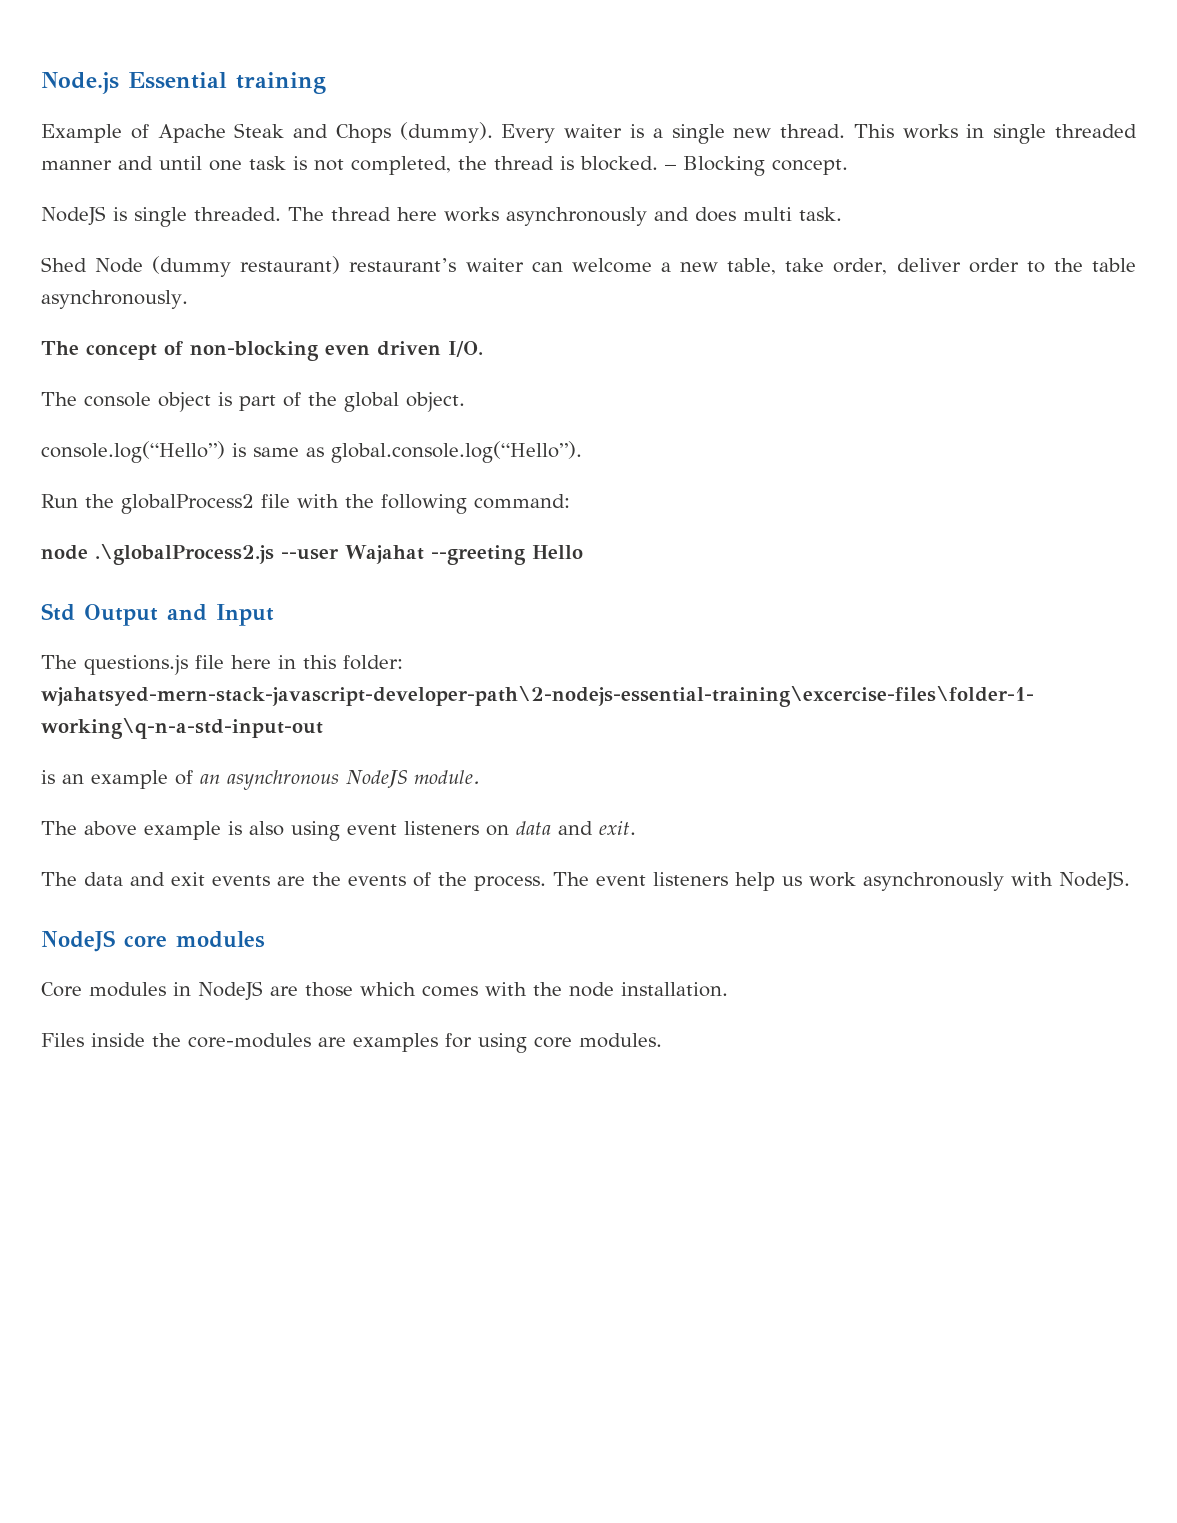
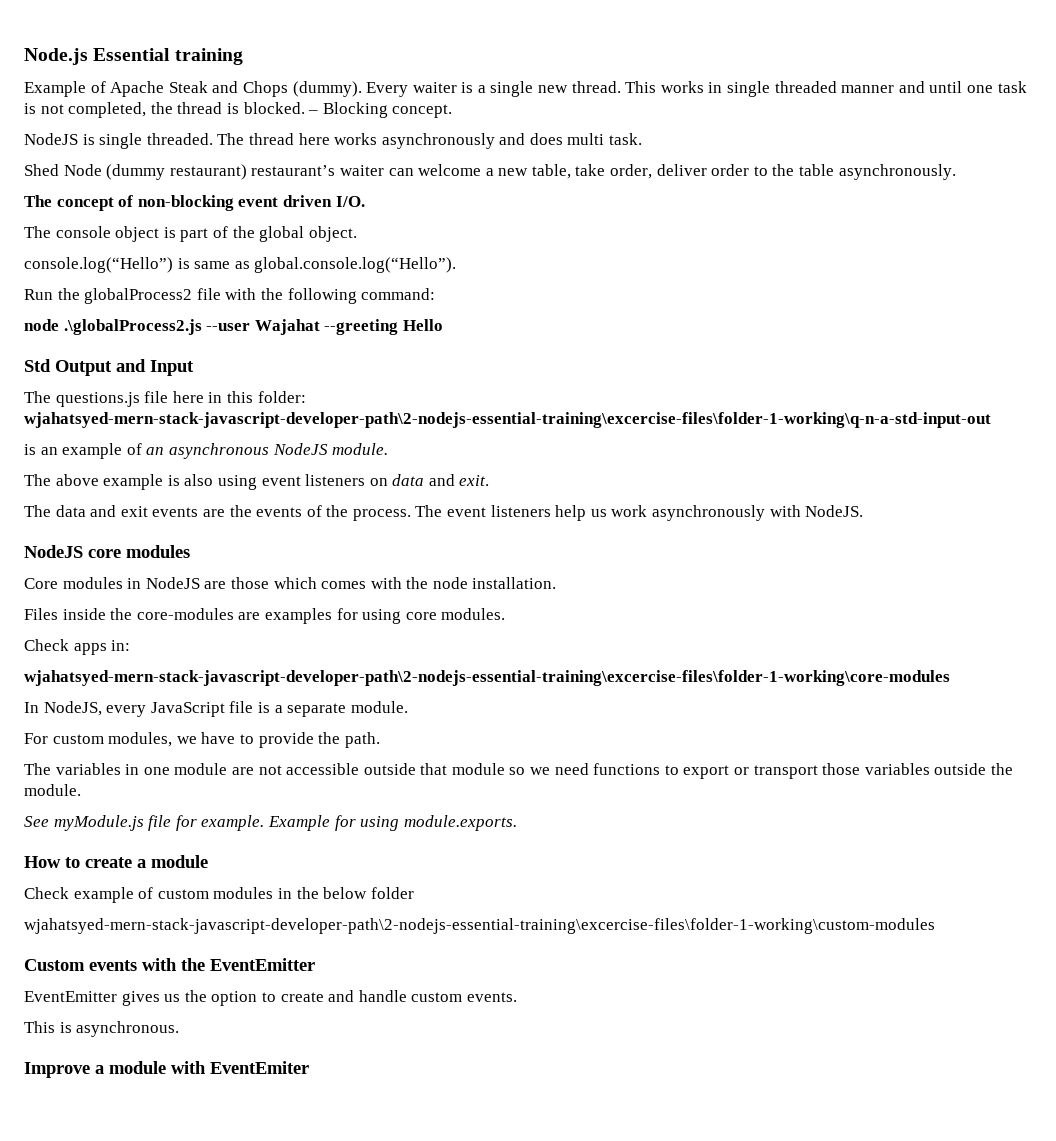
[325,345,370,355] even -> [238,197,279,207] event
(662, 1040) none -> [24,639,131,655] [24,670,950,686] [24,701,408,717] [24,732,380,748] [24,763,1013,779] [24,784,81,796] [24,815,517,831] [24,855,208,868] [24,887,414,903] [24,918,935,934] [24,958,315,971] [24,990,517,1006] [24,1021,180,1037] [24,1061,309,1078] // Check apps in: // wjahatsyed-mern-stack-javascript-developer-path\2-nodejs-essential-training\excercise-files\folder-1-working\core-modules // In NodeJS, every JavaScript file is a separate module. // For custom modules, we have to provide the path. // The variables in one module are not accessible outside that module so we need functions to export or transport those variables outside the module. // See myModule.js file for example. Example for using module.exports. // How to create a module // Check example of custom modules in the below folder // wjahatsyed-mern-stack-javascript-developer-path\2-nodejs-essential-training\excercise-files\folder-1-working\custom-modules // Custom events with the EventEmitter // EventEmitter gives us the option to create and handle custom events. // This is asynchronous. // Improve a module with EventEmiter

